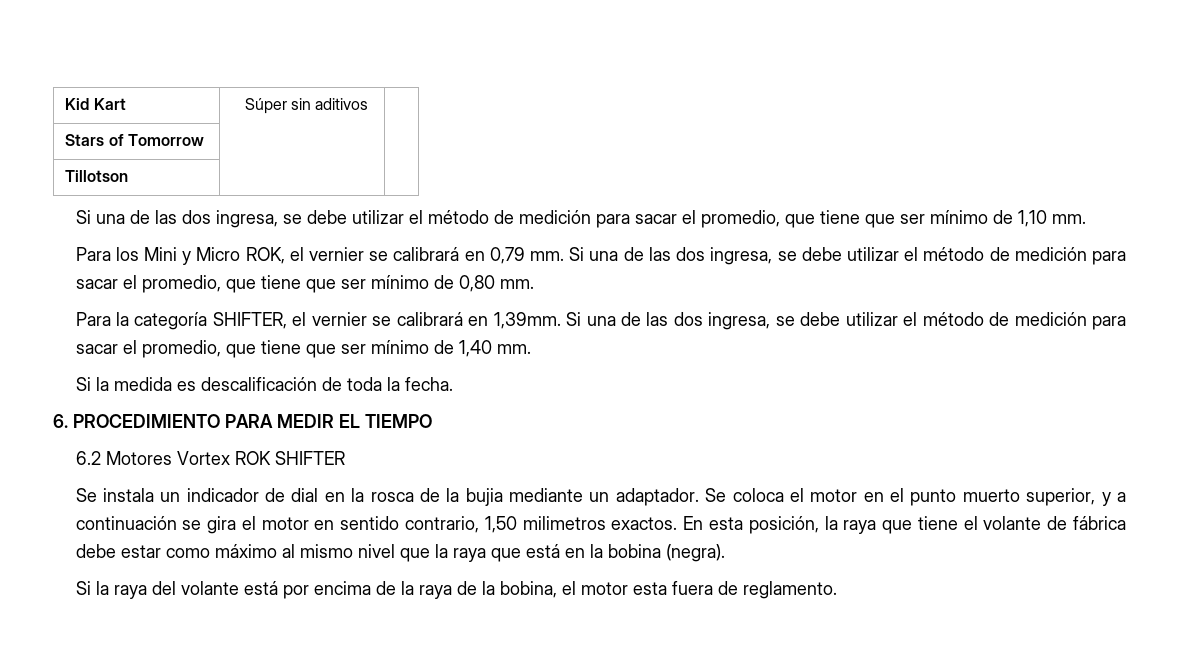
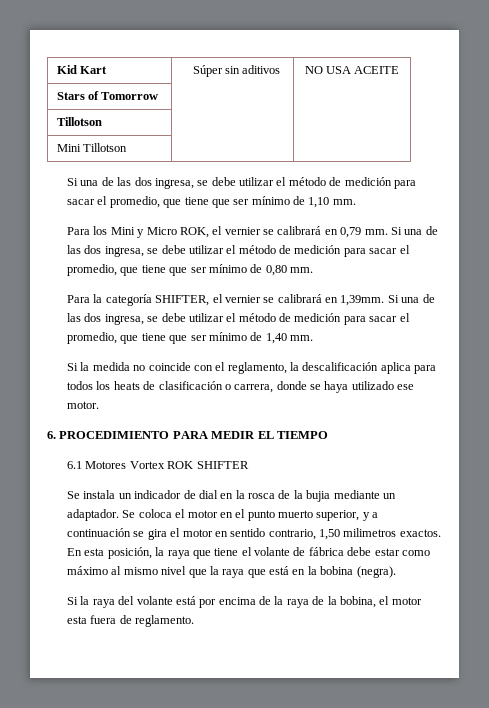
(369, 104) none -> [304,66,400,74] NO USA ACEITE
(129, 176) none -> [56,143,128,152] // Mini Tillotson | |
[176,377,453,391] es descalificación de toda la fecha. -> [133,362,437,374] [67,381,415,393] [67,401,100,409] no coincide con el reglamento, la descalificación aplica para todos los heats de clasificación o carrera, donde se haya utilizado ese motor.
[75,451,101,465] 6.2 -> [67,461,83,469] 6.1

